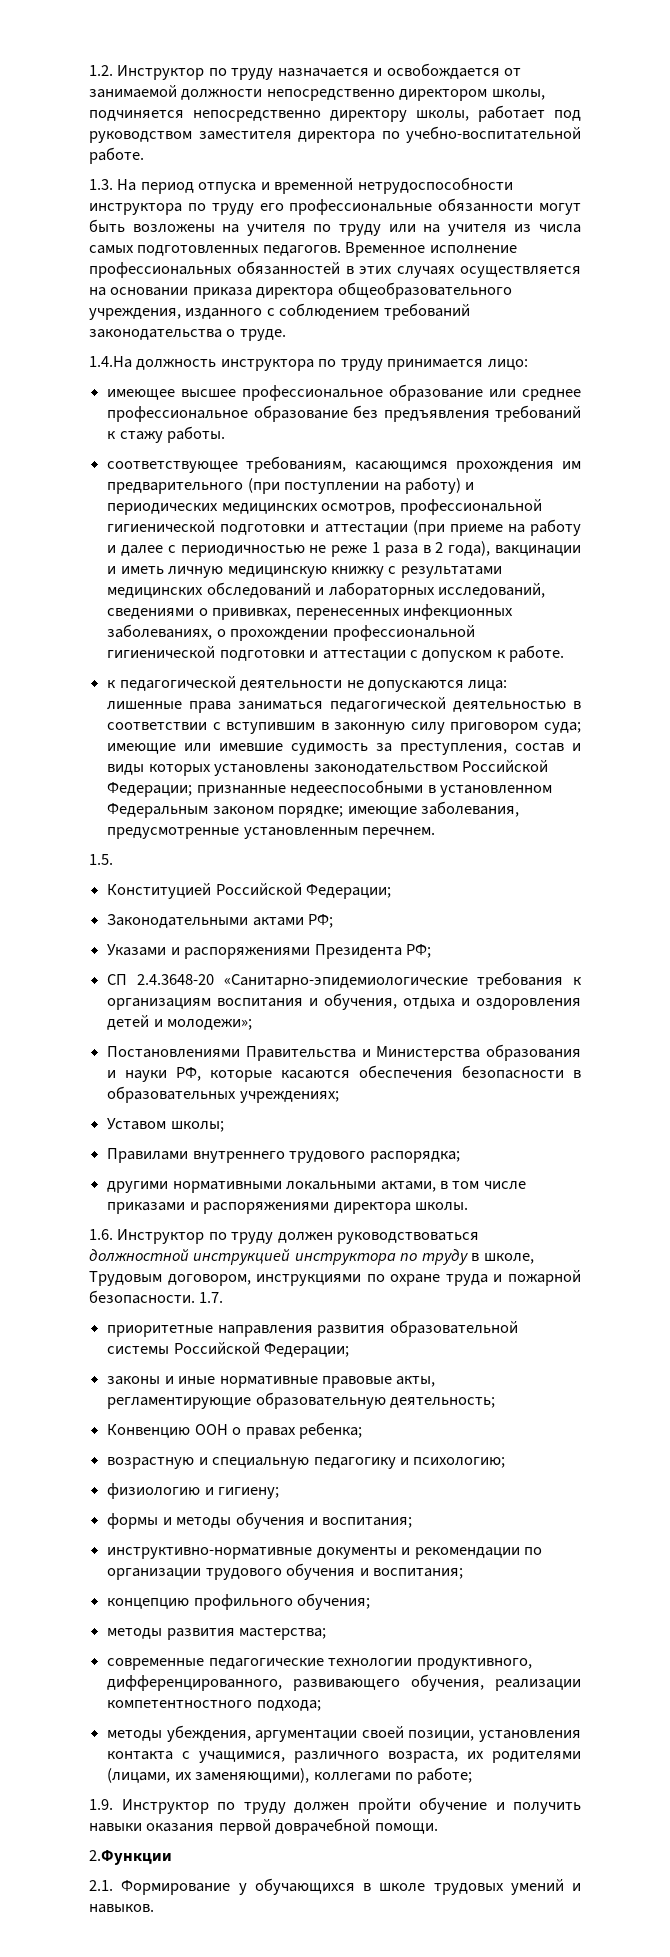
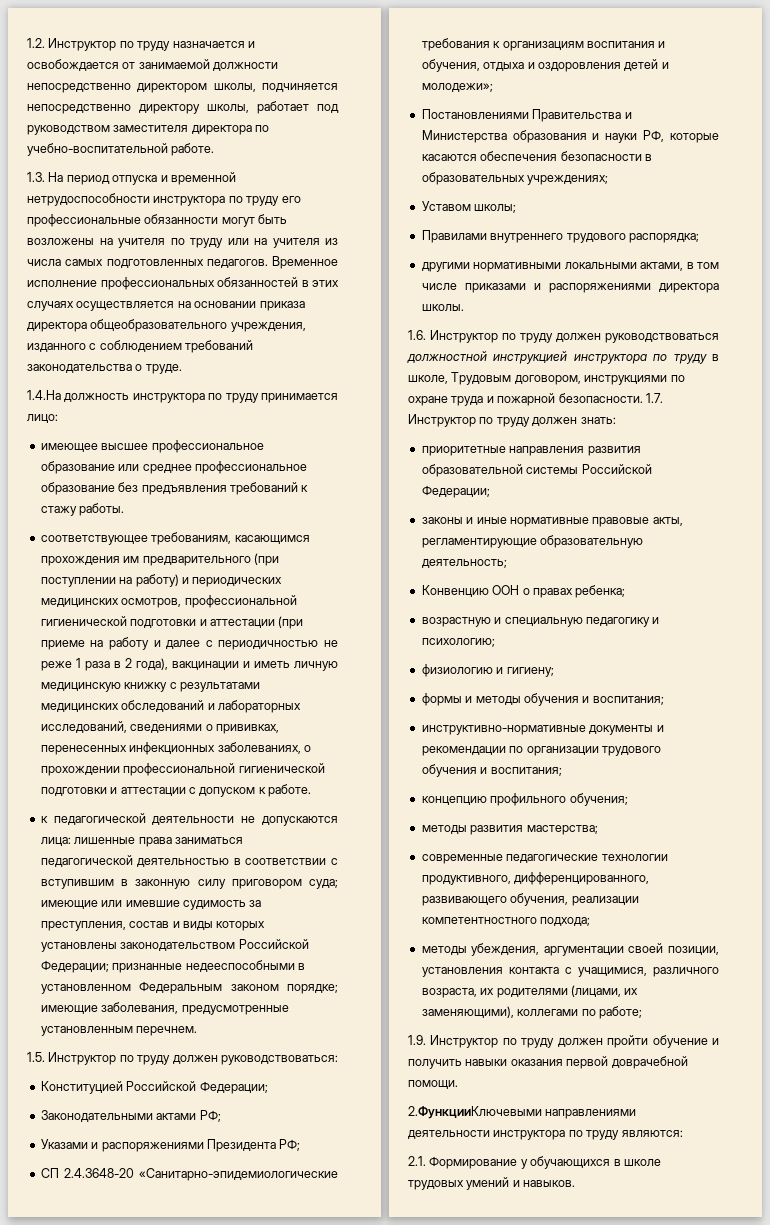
(113, 859) none -> [48,1052,338,1065] Инструктор по труду должен руководствоваться:
(224, 1297) none -> [408,414,616,427] Инструктор по труду должен знать:
[89,1850,172,1865] 2.Функции -> [408,1106,637,1119] [408,1130,683,1140] 2.ФункцииКлючевыми направлениями деятельности инструктора по труду являются:

